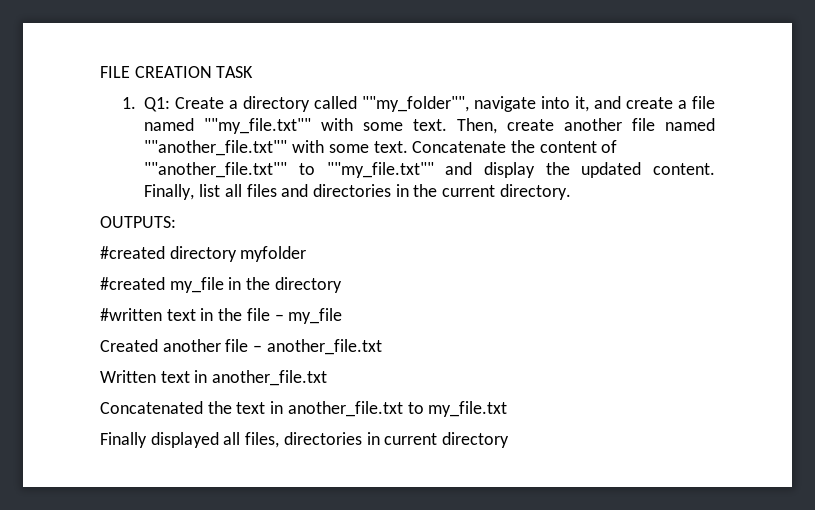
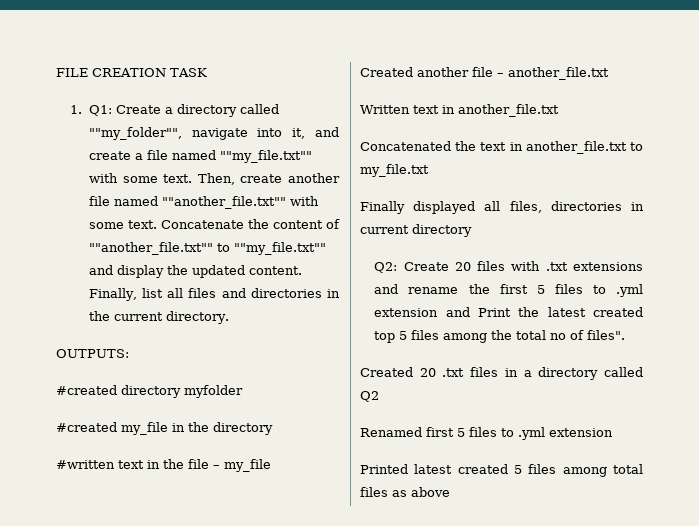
(510, 440) none -> [374,261,643,273] [374,284,643,297] [374,307,643,317] [374,330,626,343] [360,367,643,380] [360,391,379,402] [360,427,613,440] [360,464,643,477] [360,487,450,497] // Q2: Create 20 files with .txt extensions and rename the first 5 files to .yml extension and Print the latest created top 5 files among the total no of files". // Created 20 .txt files in a directory called Q2 // Renamed first 5 files to .yml extension // Printed latest created 5 files among total files as above

